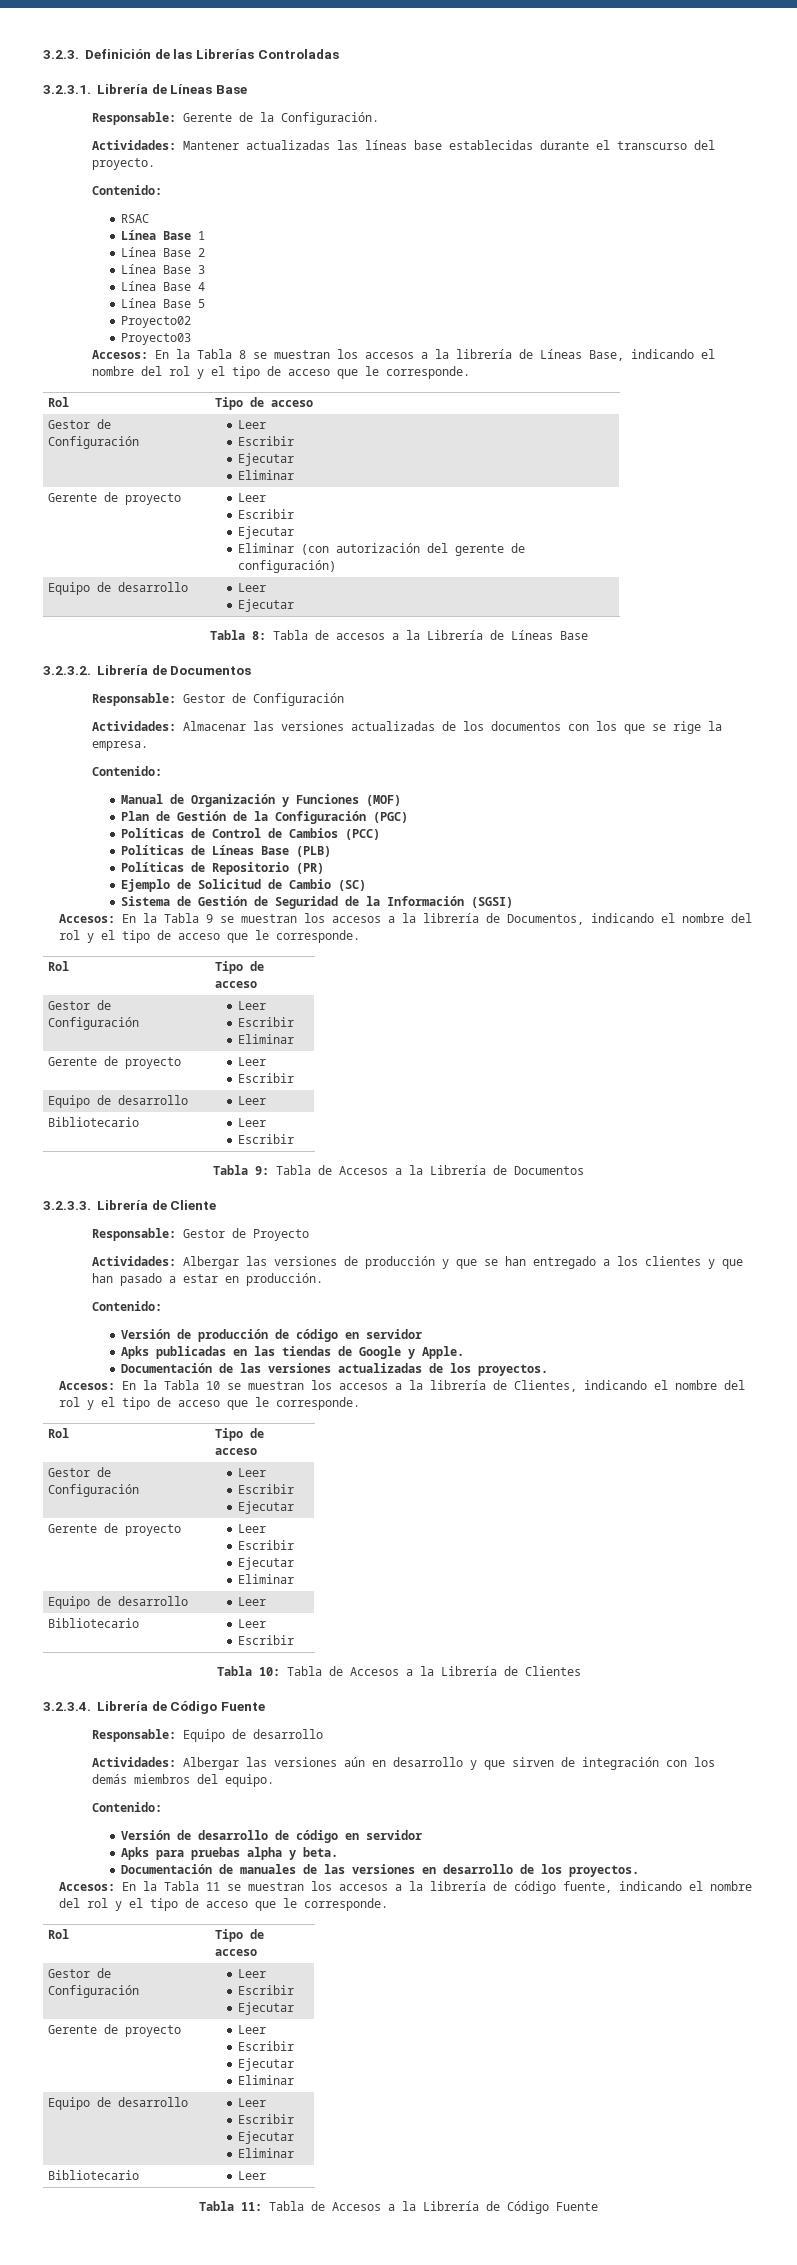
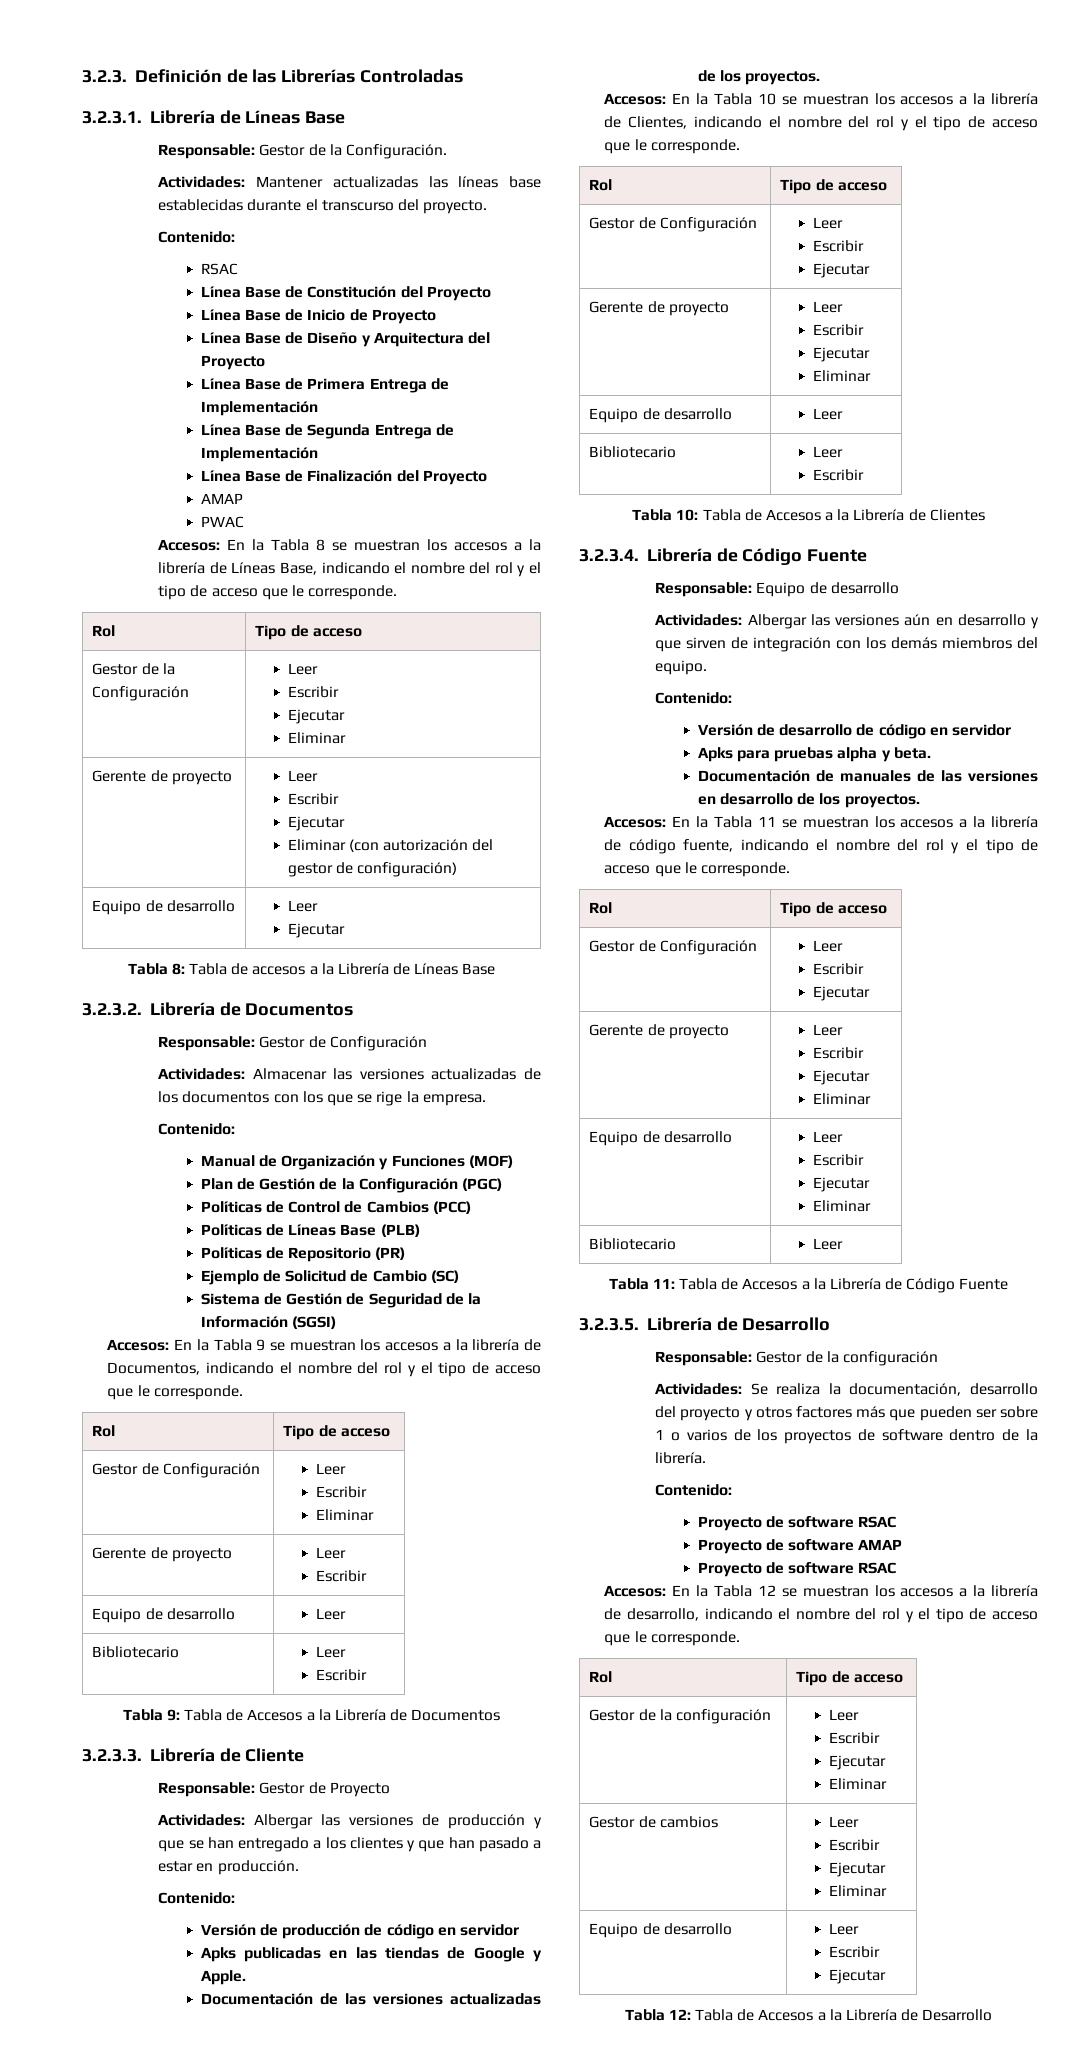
[182,113,232,122] Gerente -> [259,144,306,156] Gestor
[197,231,205,240] [120,247,205,257] [120,264,205,274] [120,281,205,291] [120,298,205,308] [120,316,191,328] [120,333,191,345] 1 // Línea Base 2 // Línea Base 3 // Línea Base 4 // Línea Base 5 // Proyecto02 // Proyecto03 -> [285,286,491,301] [200,309,436,324] [200,332,490,347] [200,355,265,370] [200,378,449,393] [200,401,318,416] [200,424,454,439] [200,447,318,462] [200,470,487,485] [200,493,243,504] [200,516,244,528] de Constitución del Proyecto // Línea Base de Inicio de Proyecto // Línea Base de Diseño y Arquitectura del Proyecto // Línea Base de Primera Entrega de Implementación // Línea Base de Segunda Entrega de Implementación // Línea Base de Finalización del Proyecto // AMAP // PWAC
(112, 424) none -> [162,663,175,675] la
[455,544,505,556] gerente -> [287,863,333,877] gestor
(598, 2206) none -> [579,1317,831,1331] [655,1351,939,1366] [655,1383,1038,1396] [655,1406,1038,1421] [655,1429,1038,1444] [655,1452,707,1464] [655,1484,733,1496] [697,1516,897,1531] [697,1539,903,1554] [697,1562,897,1577] [604,1585,1038,1597] [604,1608,1038,1623] [604,1631,740,1646] [589,1671,613,1683] [796,1671,903,1686] [589,1709,772,1724] [828,1709,859,1721] [828,1732,880,1744] [828,1755,886,1770] [828,1778,887,1790] [589,1816,718,1828] [828,1816,859,1828] [828,1839,880,1851] [828,1862,886,1877] [828,1885,887,1897] [589,1923,732,1938] [828,1923,859,1935] [828,1946,880,1958] [828,1969,886,1984] [624,2009,993,2021] // 3.2.3.5. Librería de Desarrollo // Responsable: Gestor de la configuración // Actividades: Se realiza la documentación, desarrollo del proyecto y otros factores más que pueden ser sobre 1 o varios de los proyectos de software dentro de la librería. // Contenido: // Proyecto de software RSAC // Proyecto de software AMAP // Proyecto de software RSAC // Accesos: En la Tabla 12 se muestran los accesos a la librería de desarrollo, indicando el nombre del rol y el tipo de acceso que le corresponde. // Rol | Tipo de acceso // Gestor de la configuración | Leer // Escribir // Ejecutar // Eliminar // Gestor de cambios | Leer // Escribir // Ejecutar // Eliminar // Equipo de desarrollo | Leer // Escribir // Ejecutar // Tabla 12: Tabla de Accesos a la Librería de Desarrollo

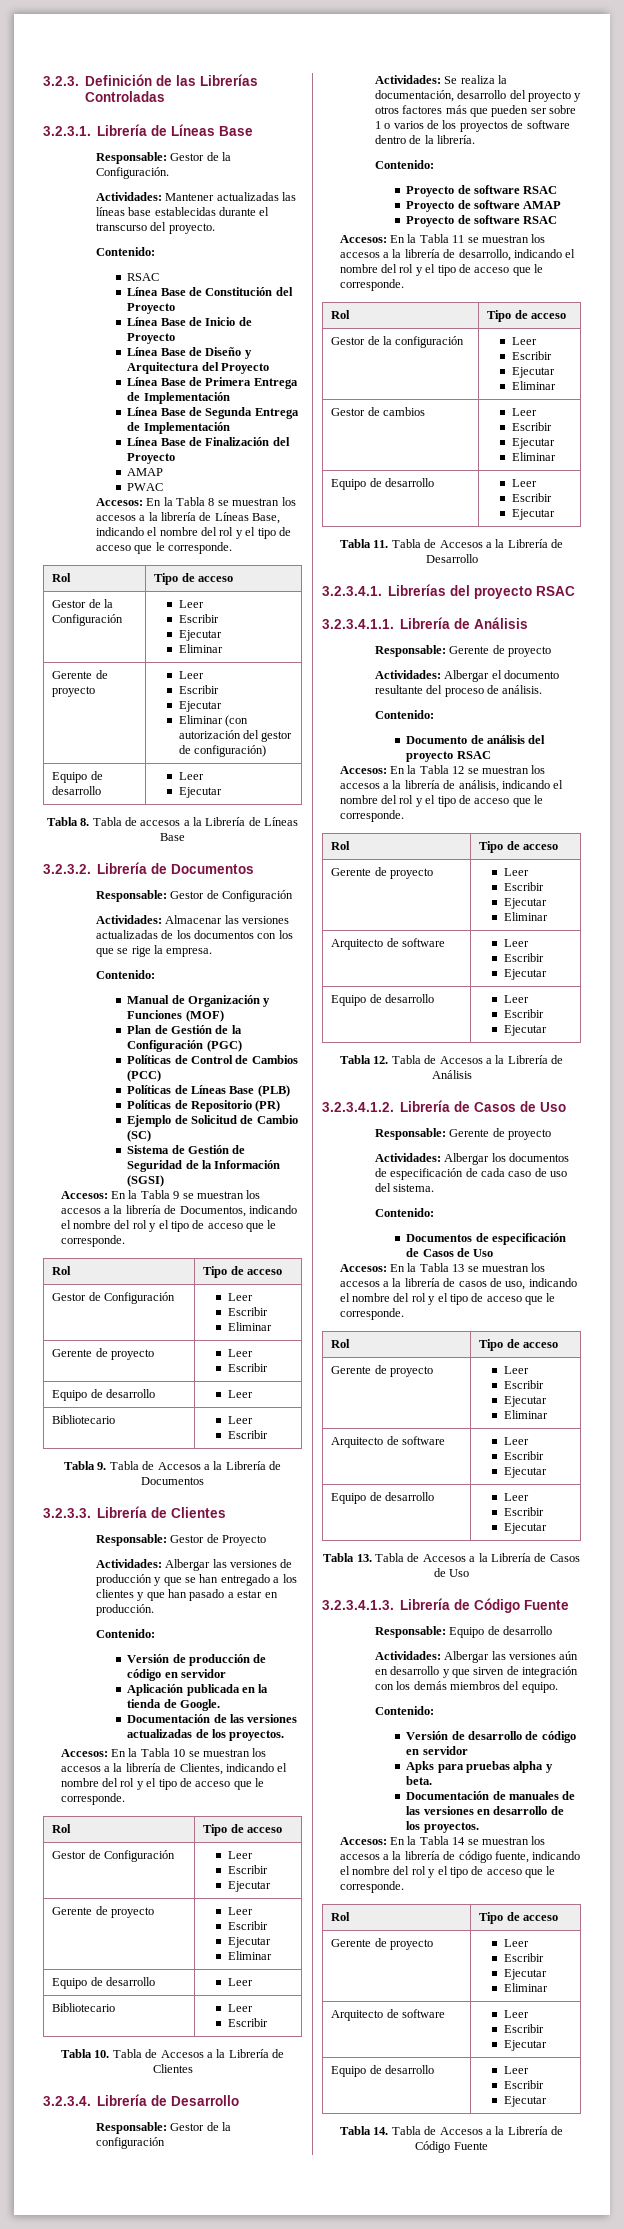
[171,963,185,975] 8: -> [80,818,90,826] 8.
[166,1709,180,1721] 9: -> [97,1462,107,1470] 9.
[245,1748,305,1762] Cliente -> [171,1507,227,1518] Clientes
[200,1947,542,1962] [200,1970,246,1985] Apks publicadas en las tiendas de Google y Apple. -> [127,1684,269,1696] [127,1699,220,1711] Aplicación publicada en la tienda de Google.
[676,509,699,521] 10: -> [94,2050,110,2058] 10.
[742,548,868,565] [655,582,899,597] [655,614,1039,629] [655,637,1038,652] [655,660,708,675] [655,692,733,704] [697,724,1011,739] [697,747,931,762] [697,770,1038,782] [697,793,920,808] [604,816,1038,828] [604,839,1038,854] [604,862,790,877] [589,902,613,914] [780,902,887,917] [589,940,757,955] [812,940,843,952] [812,963,864,975] [812,986,870,1001] [589,1024,729,1039] [812,1024,843,1036] [812,1047,864,1059] [812,1070,870,1085] [812,1093,871,1105] [589,1131,732,1146] [812,1131,843,1143] [812,1154,864,1166] [812,1177,870,1192] [812,1200,871,1212] [589,1238,677,1250] [812,1238,843,1250] [608,1278,1009,1293] [579,1317,738,1331] Código Fuente // Responsable: Equipo de desarrollo // Actividades: Albergar las versiones aún en desarrollo y que sirven de integración con los demás miembros del equipo. // Contenido: // Versión de desarrollo de código en servidor // Apks para pruebas alpha y beta. // Documentación de manuales de las versiones en desarrollo de los proyectos. // Accesos: En la Tabla 11 se muestran los accesos a la librería de código fuente, indicando el nombre del rol y el tipo de acceso que le corresponde. // Rol | Tipo de acceso // Gestor de Configuración | Leer // Escribir // Ejecutar // Gerente de proyecto | Leer // Escribir // Ejecutar // Eliminar // Equipo de desarrollo | Leer // Escribir // Ejecutar // Eliminar // Bibliotecario | Leer // Tabla 11: Tabla de Accesos a la Librería de Código Fuente // 3.2.3.5. Librería de -> (168, 2100) none
[757,1585,776,1596] 12 -> [452,235,465,243] 11
[668,2009,691,2020] 12: -> [373,540,389,548] 11.
(993, 2015) none -> [322,584,576,599] [322,617,529,629] [374,645,551,657] [374,670,559,682] [374,685,543,697] [374,710,434,719] [406,735,546,744] [406,751,491,762] [339,765,546,774] [339,780,564,792] [339,795,543,807] [339,810,404,822] [331,841,351,850] [479,841,558,853] [331,867,433,879] [503,868,529,876] [503,882,544,891] [503,898,547,909] [503,912,548,921] [331,938,445,950] [503,939,529,947] [503,953,544,962] [503,969,547,980] [331,994,434,1006] [503,995,529,1003] [503,1009,544,1018] [503,1025,547,1036] [340,1055,563,1064] [431,1070,472,1079] [322,1100,567,1112] [374,1128,551,1140] [374,1153,569,1165] [374,1168,568,1180] [374,1183,435,1192] [374,1208,434,1217] [406,1233,566,1245] [406,1248,494,1257] [339,1263,546,1272] [339,1278,577,1290] [339,1293,556,1305] [339,1308,404,1320] [331,1339,351,1348] [479,1339,558,1351] [331,1365,433,1377] [503,1366,529,1374] [503,1380,544,1389] [503,1396,547,1407] [503,1410,548,1419] [331,1436,445,1448] [503,1437,529,1445] [503,1451,544,1460] [503,1467,547,1478] [331,1492,434,1504] [503,1493,529,1501] [503,1507,544,1516] [503,1523,547,1534] [323,1553,580,1562] [433,1568,470,1577] [322,1598,570,1613] [374,1626,552,1638] [374,1651,579,1663] [374,1666,579,1678] [374,1681,558,1693] [374,1706,434,1715] [406,1731,576,1743] [406,1746,468,1755] [406,1761,553,1773] [406,1776,433,1785] [406,1791,576,1800] [406,1806,564,1815] [406,1821,479,1833] [339,1836,546,1845] [339,1851,581,1863] [339,1866,556,1878] [339,1881,404,1893] [331,1912,351,1921] [479,1912,558,1924] [331,1938,433,1950] [503,1939,529,1947] [503,1953,544,1962] [503,1969,547,1980] [503,1983,548,1992] [331,2009,445,2021] [503,2010,529,2018] [503,2024,544,2033] [503,2040,547,2051] [331,2065,434,2077] [503,2066,529,2074] [503,2080,544,2089] [503,2096,547,2107] [340,2126,563,2135] [415,2141,488,2153] // 3.2.3.4.1. Librerías del proyecto RSAC // 3.2.3.4.1.1. Librería de Análisis // Responsable: Gerente de proyecto // Actividades: Albergar el documento resultante del proceso de análisis. // Contenido: // Documento de análisis del proyecto RSAC // Accesos: En la Tabla 12 se muestran los accesos a la librería de análisis, indicando el nombre del rol y el tipo de acceso que le corresponde. // Rol | Tipo de acceso // Gerente de proyecto | Leer // Escribir // Ejecutar // Eliminar // Arquitecto de software | Leer // Escribir // Ejecutar // Equipo de desarrollo | Leer // Escribir // Ejecutar // Tabla 12. Tabla de Accesos a la Librería de Análisis // 3.2.3.4.1.2. Librería de Casos de Uso // Responsable: Gerente de proyecto // Actividades: Albergar los documentos de especificación de cada caso de uso del sistema. // Contenido: // Documentos de especificación de Casos de Uso // Accesos: En la Tabla 13 se muestran los accesos a la librería de casos de uso, indicando el nombre del rol y el tipo de acceso que le corresponde. // Rol | Tipo de acceso // Gerente de proyecto | Leer // Escribir // Ejecutar // Eliminar // Arquitecto de software | Leer // Escribir // Ejecutar // Equipo de desarrollo | Leer // Escribir // Ejecutar // Tabla 13. Tabla de Accesos a la Librería de Casos de Uso // 3.2.3.4.1.3. Librería de Código Fuente // Responsable: Equipo de desarrollo // Actividades: Albergar las versiones aún en desarrollo y que sirven de integración con los demás miembros del equipo. // Contenido: // Versión de desarrollo de código en servidor // Apks para pruebas alpha y beta. // Documentación de manuales de las versiones en desarrollo de los proyectos. // Accesos: En la Tabla 14 se muestran los accesos a la librería de código fuente, indicando el nombre del rol y el tipo de acceso que le corresponde. // Rol | Tipo de acceso // Gerente de proyecto | Leer // Escribir // Ejecutar // Eliminar // Arquitecto de software | Leer // Escribir // Ejecutar // Equipo de desarrollo | Leer // Escribir // Ejecutar // Tabla 14. Tabla de Accesos a la Librería de Código Fuente

